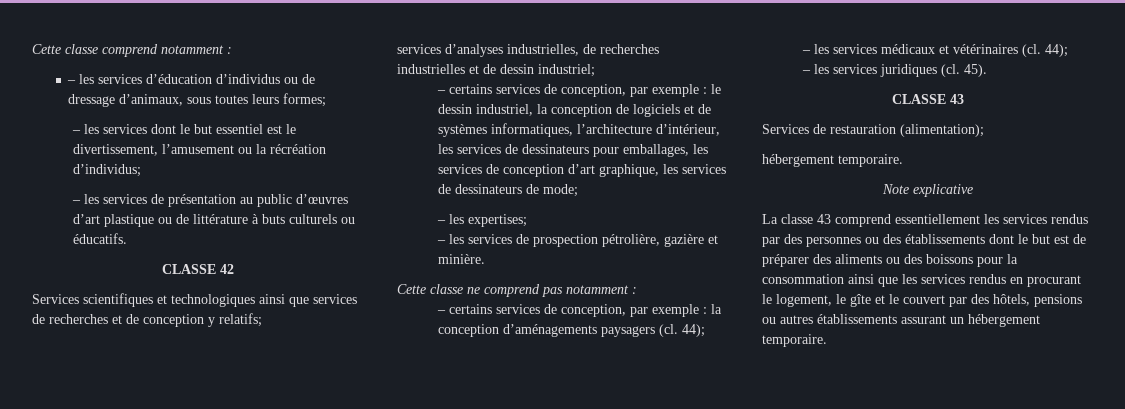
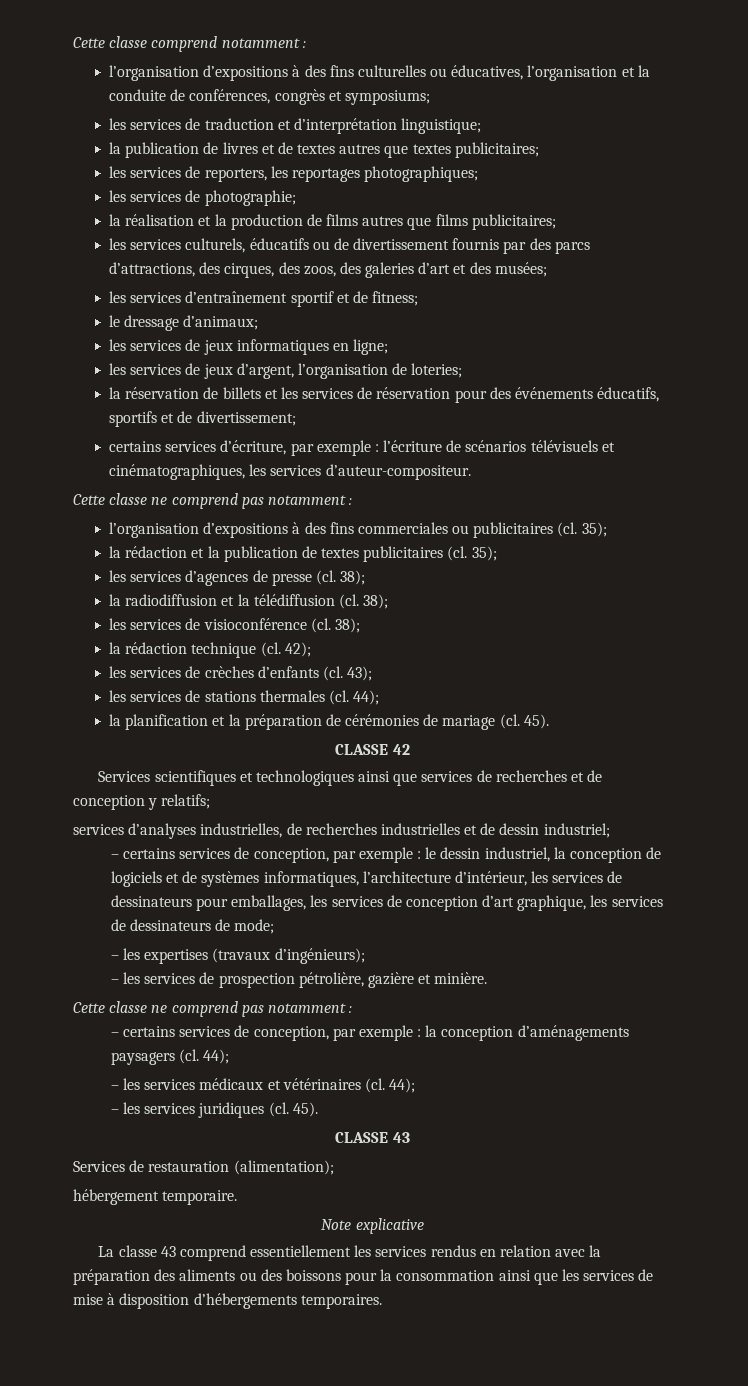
[67,74,316,84] [68,93,327,107] [72,124,297,134] [73,144,327,156] [73,164,142,177] [72,194,349,207] [73,214,356,227] [73,233,128,244] – les services d’éducation d’individus ou de dressage d’animaux, sous toutes leurs formes; // – les services dont le but essentiel est le divertissement, l’amusement ou la récréation d’individus; // – les services de présentation au public d’œuvres d’art plastique ou de littérature à buts culturels ou éducatifs. -> [108,65,650,81] [108,89,430,105] [108,118,482,134] [108,142,539,158] [108,166,479,182] [108,190,296,206] [108,214,556,230] [108,238,590,254] [108,262,547,278] [108,291,419,307] [108,315,259,331] [108,339,389,355] [108,363,463,379] [108,387,660,403] [108,411,296,427] [108,440,615,456] [108,464,471,480] [73,493,353,509] [108,522,607,538] [108,546,497,562] [108,570,366,586] [108,594,389,609] [108,618,360,633] [108,642,311,658] [108,666,373,681] [108,690,380,705] [108,714,549,730] l’organisation d’expositions à des fins culturelles ou éducatives, l’organisation et la conduite de conférences, congrès et symposiums; // les services de traduction et d’interprétation linguistique; // la publication de livres et de textes autres que textes publicitaires; // les services de reporters, les reportages photographiques; // les services de photographie; // la réalisation et la production de films autres que films publicitaires; // les services culturels, éducatifs ou de divertissement fournis par des parcs d’attractions, des cirques, des zoos, des galeries d’art et des musées; // les services d’entraînement sportif et de fitness; // le dressage d’animaux; // les services de jeux informatiques en ligne; // les services de jeux d’argent, l’organisation de loteries; // la réservation de billets et les services de réservation pour des événements éducatifs, sportifs et de divertissement; // certains services d’écriture, par exemple : l’écriture de scénarios télévisuels et cinématographiques, les services d’auteur-compositeur. // Cette classe ne comprend pas notamment : // l’organisation d’expositions à des fins commerciales ou publicitaires (cl. 35); // la rédaction et la publication de textes publicitaires (cl. 35); // les services d’agences de presse (cl. 38); // la radiodiffusion et la télédiffusion (cl. 38); // les services de visioconférence (cl. 38); // la rédaction technique (cl. 42); // les services de crèches d’enfants (cl. 43); // les services de stations thermales (cl. 44); // la planification et la préparation de cérémonies de mariage (cl. 45).
[468,214,528,227] expertises; -> [144,948,365,964] expertises (travaux d’ingénieurs);
[762,234,1086,247] [762,254,809,267] par des personnes ou des établissements dont le but est de préparer -> [479,1245,602,1257] [73,1269,150,1285] en relation avec la préparation
[969,274,1081,287] [762,294,1082,307] [762,314,1040,327] [762,334,827,347] rendus en procurant le logement, le gîte et le couvert par des hôtels, pensions ou autres établissements assurant un hébergement temporaire. -> [638,1269,654,1281] [73,1293,382,1309] de mise à disposition d’hébergements temporaires.

